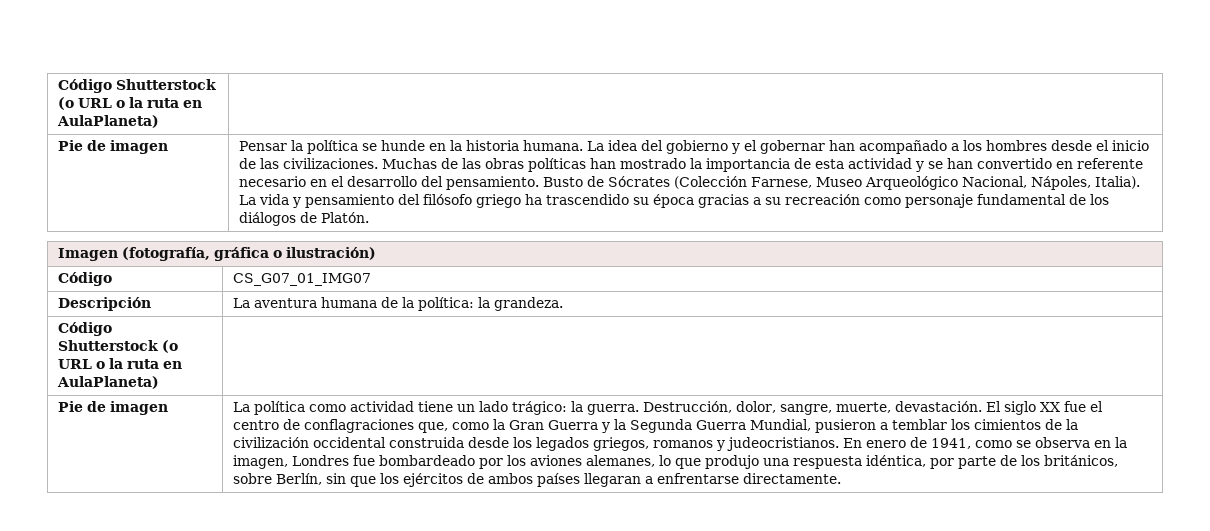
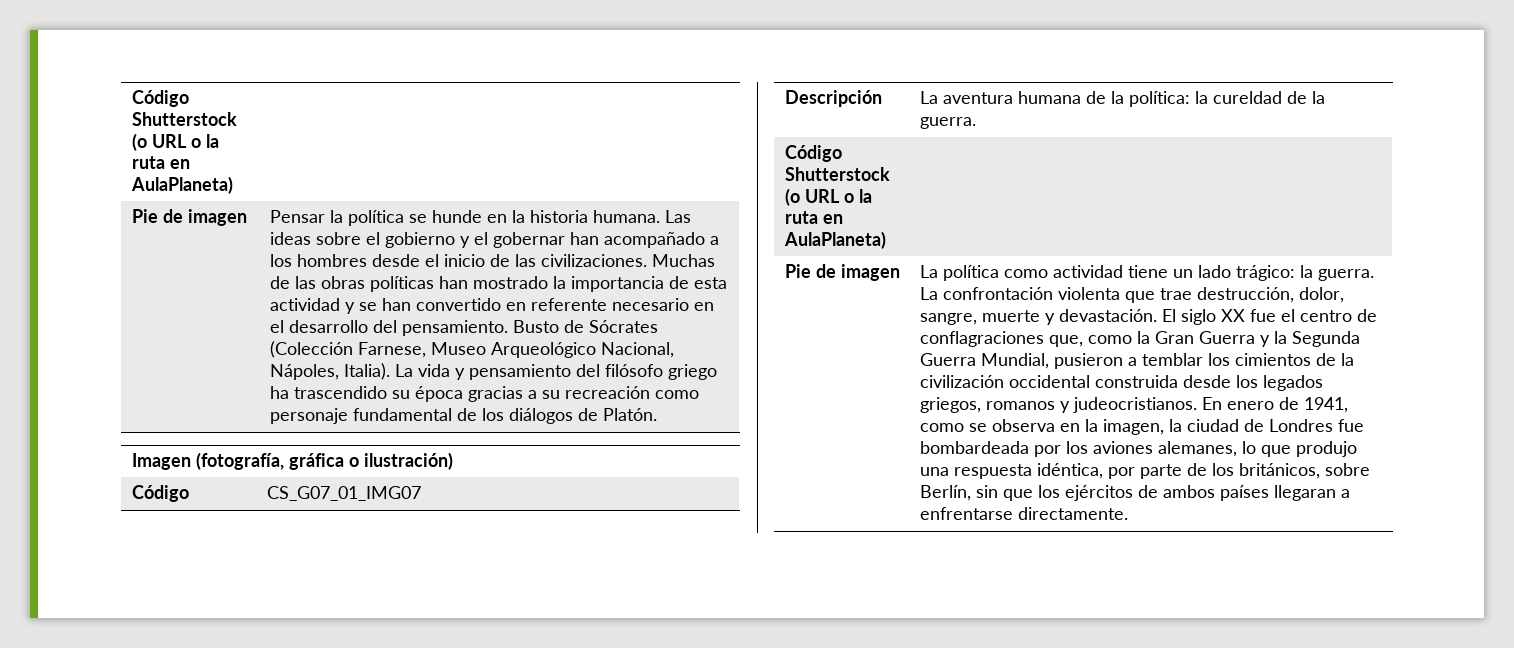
[587,140,664,151] La idea del -> [664,210,691,223] [269,232,380,245] Las ideas sobre el
[494,297,564,311] grandeza. -> [1212,91,1325,104] [919,117,976,129] cureldad de la guerra.
[643,401,892,415] Destrucción, dolor, sangre, muerte, -> [919,287,1344,303] [919,310,1055,325] La confrontación violenta que trae destrucción, dolor, sangre, muerte y
(289, 462) none -> [1168,419,1264,432] la ciudad de
[379,455,476,466] bombardeado -> [919,441,1029,454] bombardeada

